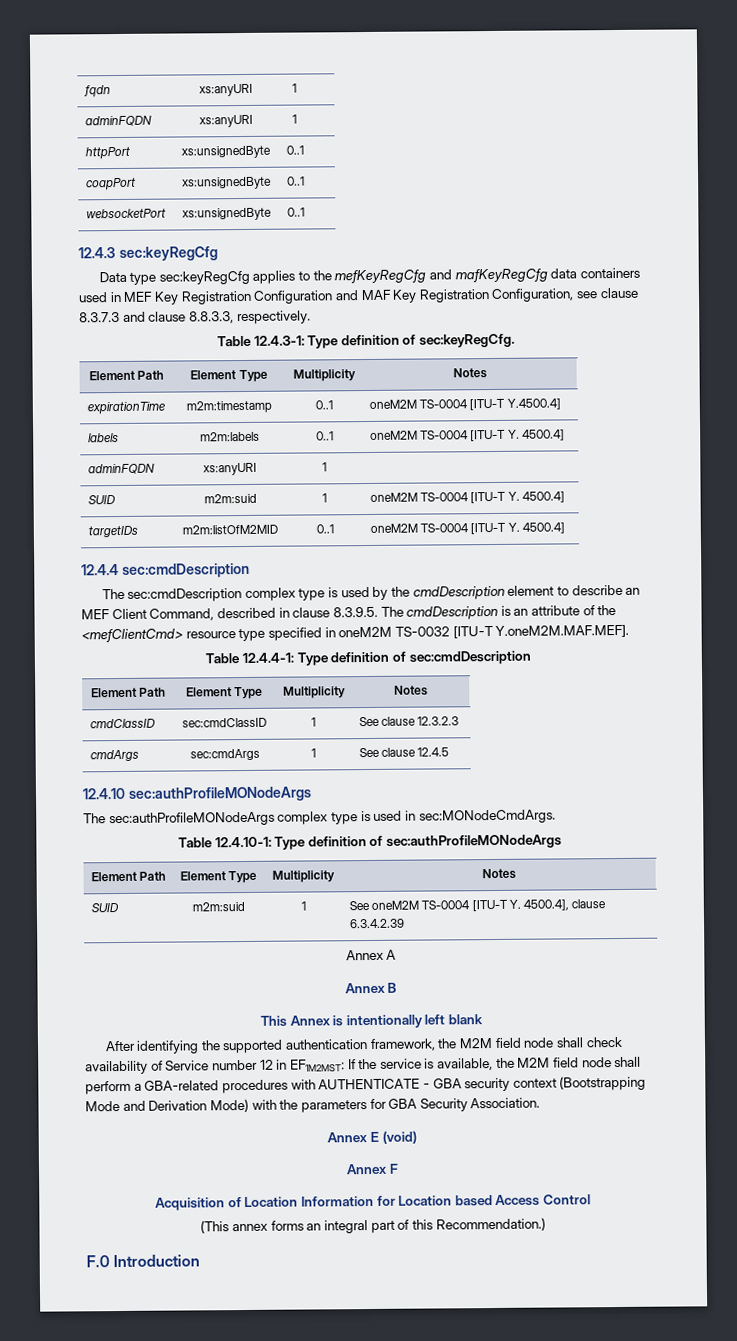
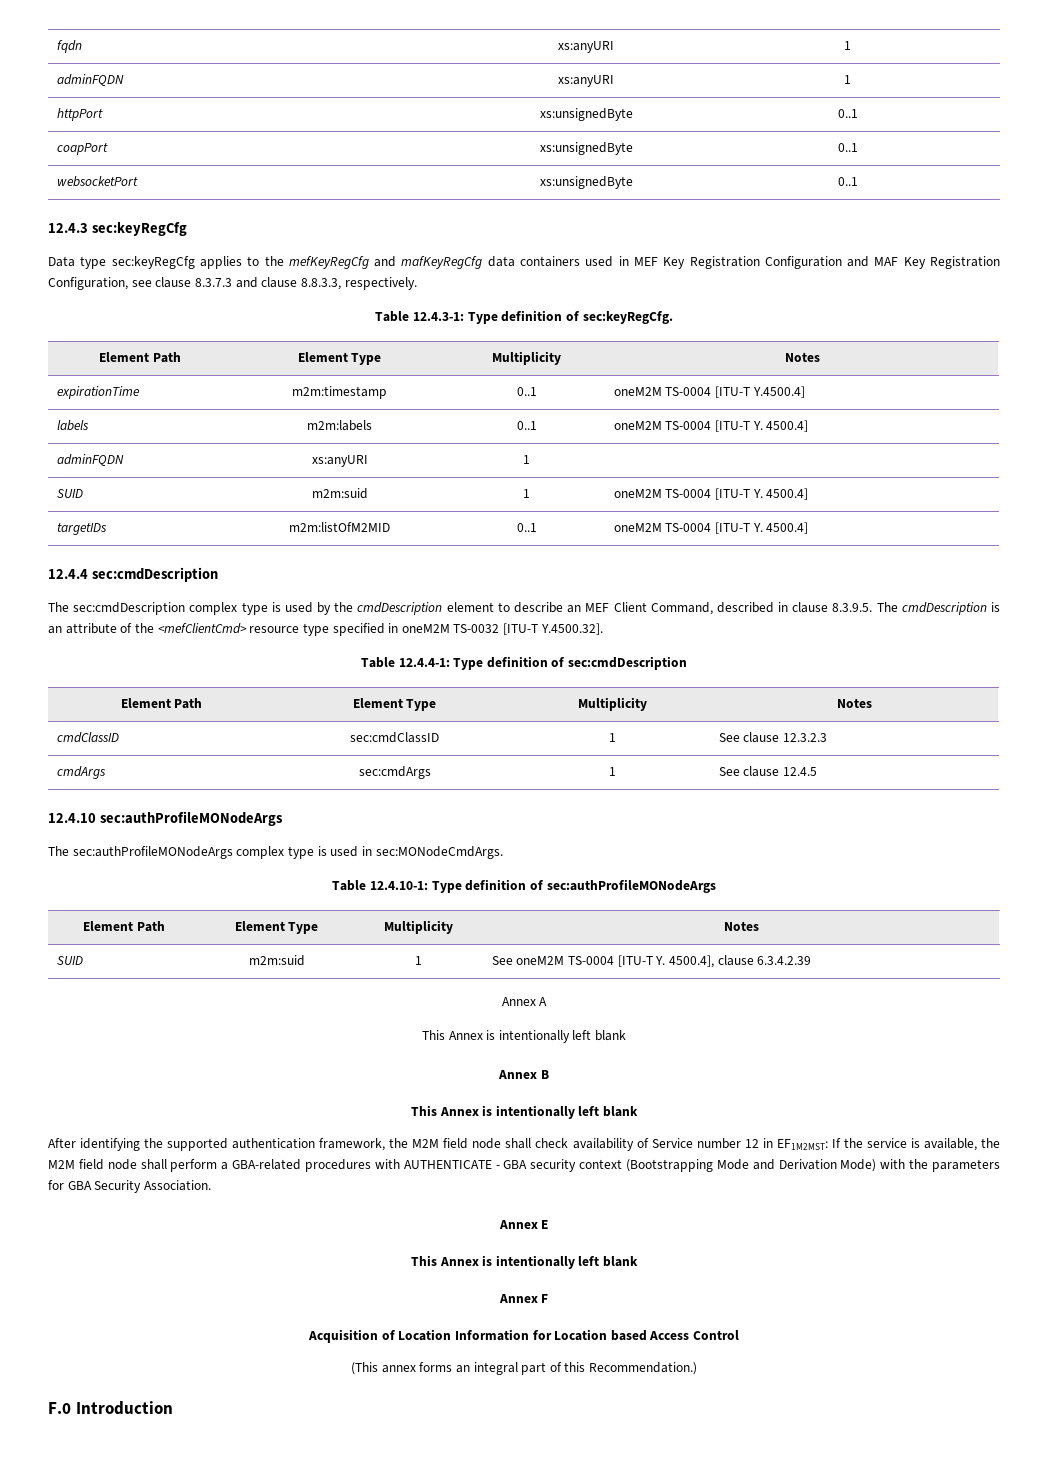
[495,624,630,638] Y.oneM2M.MAF.MEF]. -> [540,623,603,635] Y.4500.32].
(397, 954) none -> [421,1030,627,1043] // This Annex is intentionally left blank
[381,1130,417,1144] (void) -> [410,1255,639,1269] // This Annex is intentionally left blank

